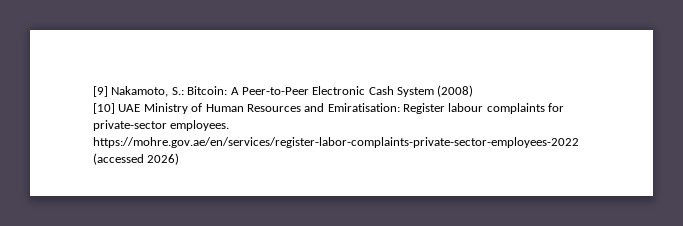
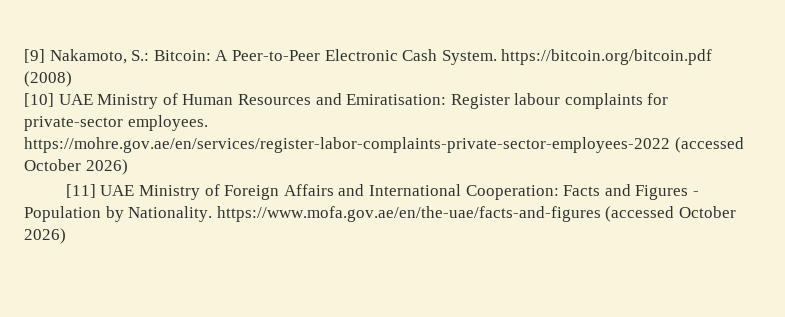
[397,87,434,97] System -> [441,49,713,65] System. https://bitcoin.org/bitcoin.pdf
[147,153,180,165] 2026) -> [24,159,128,175] [65,184,699,200] [24,206,736,222] [24,228,66,244] October 2026) // [11] UAE Ministry of Foreign Affairs and International Cooperation: Facts and Figures - Population by Nationality. https://www.mofa.gov.ae/en/the-uae/facts-and-figures (accessed October 2026)

